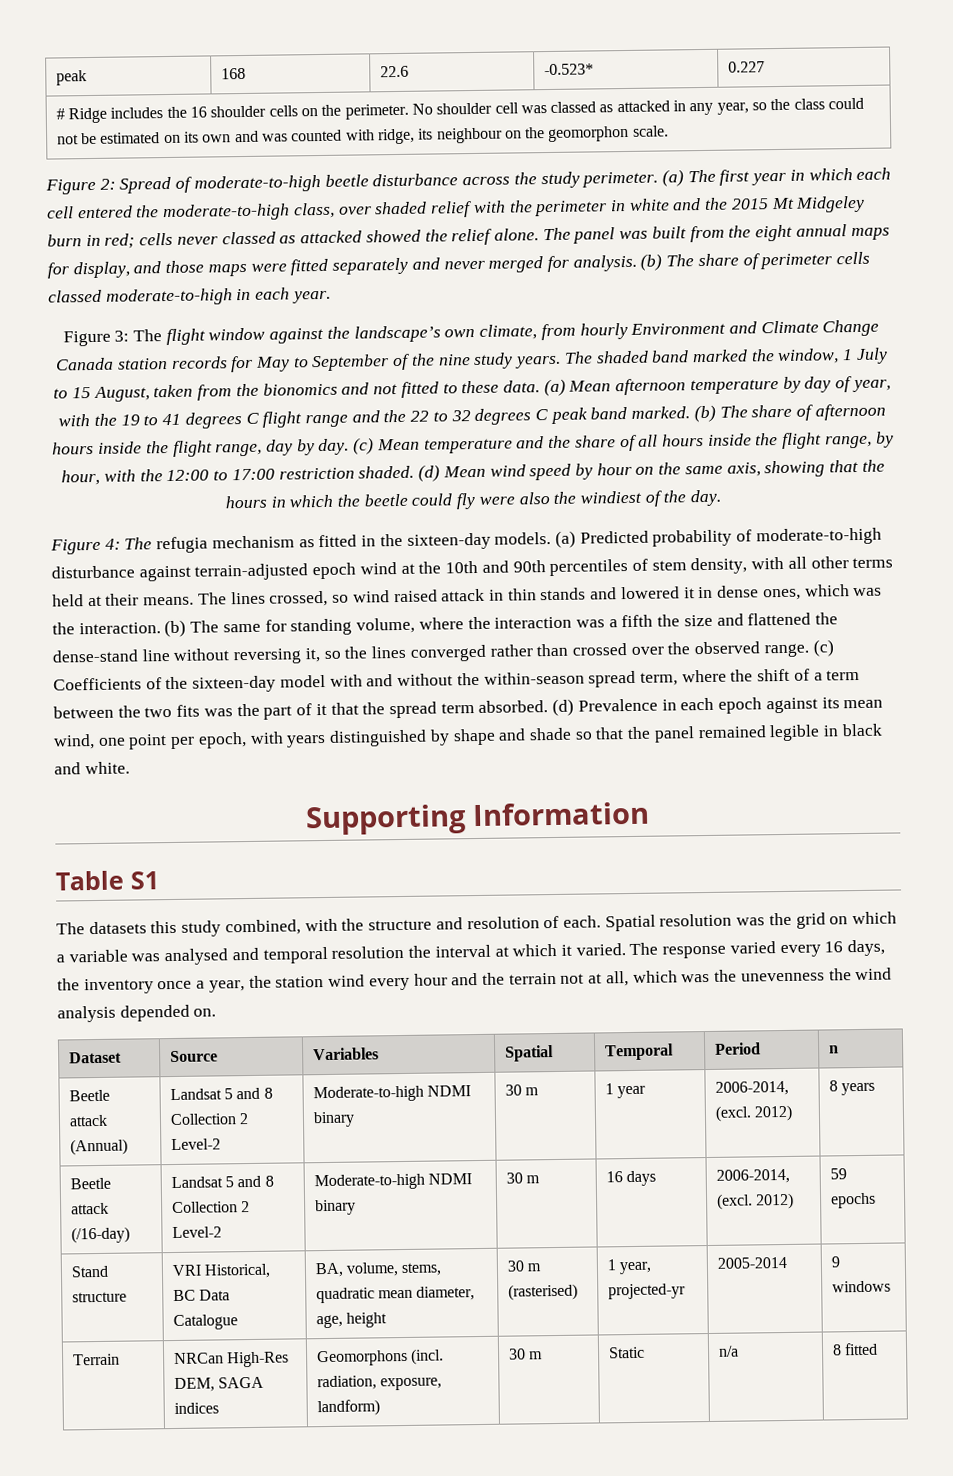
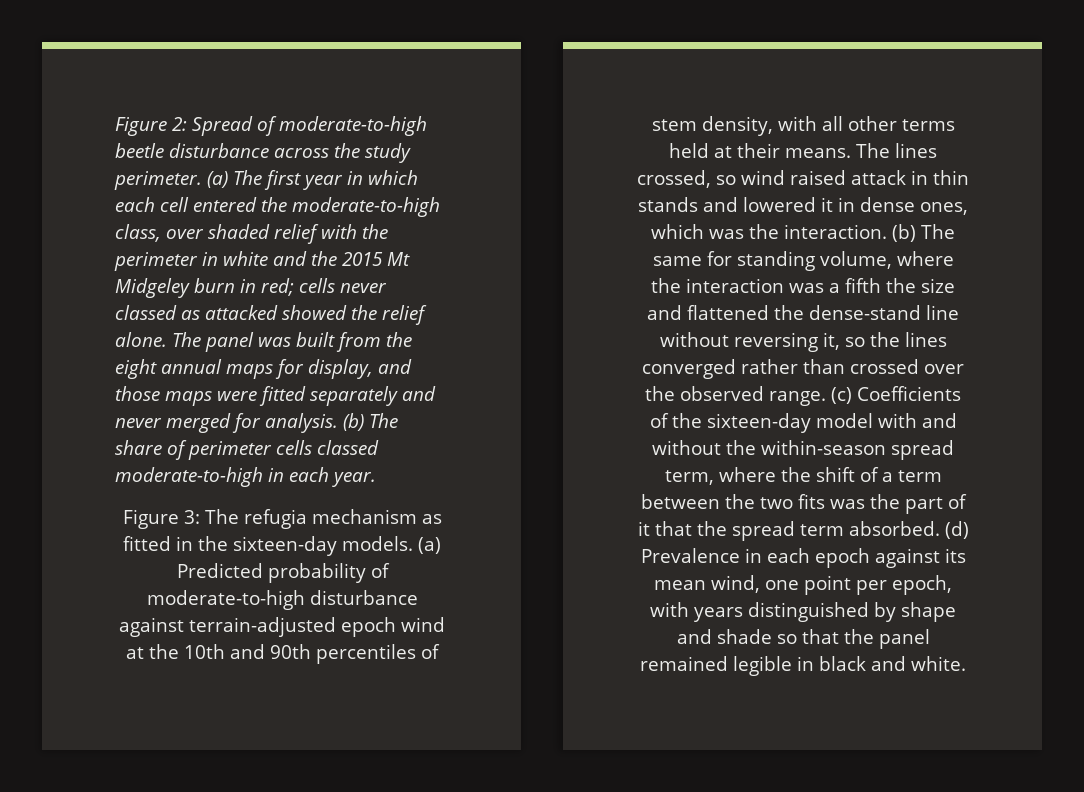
[55,70,87,86] [220,67,246,80] [379,65,409,78] [543,63,594,76] [727,61,765,73] [55,97,865,124] [56,125,669,145] peak | 168 | 22.6 | -0.523* | 0.227 // # Ridge includes the 16 shoulder cells on the perimeter. No shoulder cell was classed as attacked in any year, so the class could not be estimated on its own and was counted with ridge, its neighbour on the geomorphon scale. // -> (115, 126) none
[165,319,880,346] [55,347,888,373] [53,376,891,402] [58,403,886,429] [52,431,894,457] [61,459,885,486] [224,489,722,510] [50,537,153,555] flight window against the landscape’s own climate, from hourly Environment and Climate Change Canada station records for May to September of the nine study years. The shaded band marked the window, 1 July to 15 August, taken from the bionomics and not fitted to these data. (a) Mean afternoon temperature by day of year, with the 19 to 41 degrees C flight range and the 22 to 32 degrees C peak band marked. (b) The share of afternoon hours inside the flight range, day by day. (c) Mean temperature and the share of all hours inside the flight range, by hour, with the 12:00 to 17:00 restriction shaded. (d) Mean wind speed by hour on the same axis, showing that the hours in which the beetle could fly were also the windiest of the day. // Figure 4: The -> (239, 516) none
[305,801,650,836] [55,870,159,891] [56,911,898,937] [56,939,886,966] [57,967,893,995] [57,1004,217,1023] [68,1051,122,1064] [169,1050,218,1063] [312,1047,379,1061] [504,1045,554,1062] [604,1043,674,1061] [714,1042,761,1055] [828,1045,839,1054] [68,1089,110,1102] [68,1114,108,1127] [69,1138,128,1156] [169,1087,273,1101] [169,1113,250,1126] [170,1138,221,1151] [312,1085,472,1103] [312,1111,355,1128] [504,1084,540,1096] [604,1083,647,1099] [714,1080,789,1096] [714,1104,794,1122] [828,1080,876,1096] [69,1177,111,1190] [70,1202,109,1215] [70,1226,130,1244] [170,1175,274,1189] [171,1201,251,1214] [171,1226,222,1239] [313,1173,473,1191] [314,1199,356,1216] [505,1172,541,1184] [605,1170,657,1187] [715,1168,790,1184] [715,1192,795,1210] [829,1168,847,1180] [829,1192,876,1209] [70,1265,109,1278] [71,1291,127,1303] [171,1263,272,1279] [172,1289,231,1302] [172,1314,238,1331] [314,1262,443,1278] [315,1286,476,1304] [315,1312,388,1329] [506,1260,542,1272] [507,1283,578,1301] [606,1259,653,1275] [607,1283,686,1300] [716,1256,787,1269] [830,1256,840,1268] [831,1280,891,1293] [72,1353,120,1366] [173,1351,290,1368] [173,1376,265,1393] [173,1402,219,1415] [316,1348,445,1367] [316,1375,443,1391] [316,1399,380,1417] [507,1348,544,1360] [607,1346,645,1359] [717,1345,739,1357] [831,1342,879,1356] // Supporting Information // Table S1 // The datasets this study combined, with the structure and resolution of each. Spatial resolution was the grid on which a variable was analysed and temporal resolution the interval at which it varied. The response varied every 16 days, the inventory once a year, the station wind every hour and the terrain not at all, which was the unevenness the wind analysis depended on. // Dataset | Source | Variables | Spatial | Temporal | Period | n // Beetle attack (Annual) | Landsat 5 and 8 Collection 2 Level-2 | Moderate-to-high NDMI binary | 30 m | 1 year | 2006-2014, (excl. 2012) | 8 years // Beetle attack (/16-day) | Landsat 5 and 8 Collection 2 Level-2 | Moderate-to-high NDMI binary | 30 m | 16 days | 2006-2014, (excl. 2012) | 59 epochs // Stand structure | VRI Historical, BC Data Catalogue | BA, volume, stems, quadratic mean diameter, age, height | 30 m (rasterised) | 1 year, projected-yr | 2005-2014 | 9 windows // Terrain | NRCan High-Res DEM, SAGA indices | Geomorphons (incl. radiation, exposure, landform) | 30 m | Static | n/a | 8 fitted -> (966, 663) none

